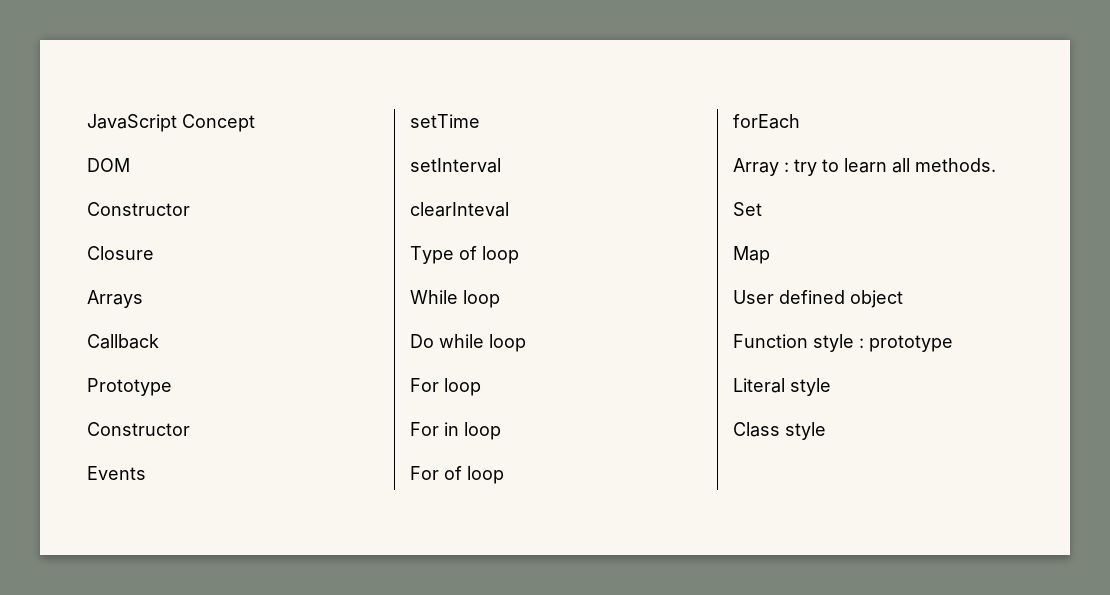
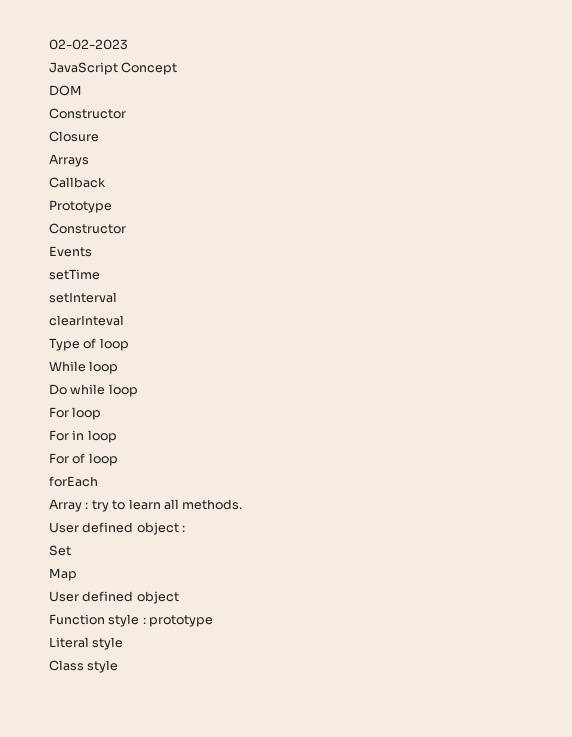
(87, 123) none -> [49,39,128,50] 02-02-2023 //
(996, 165) none -> [49,522,186,535] // User defined object :

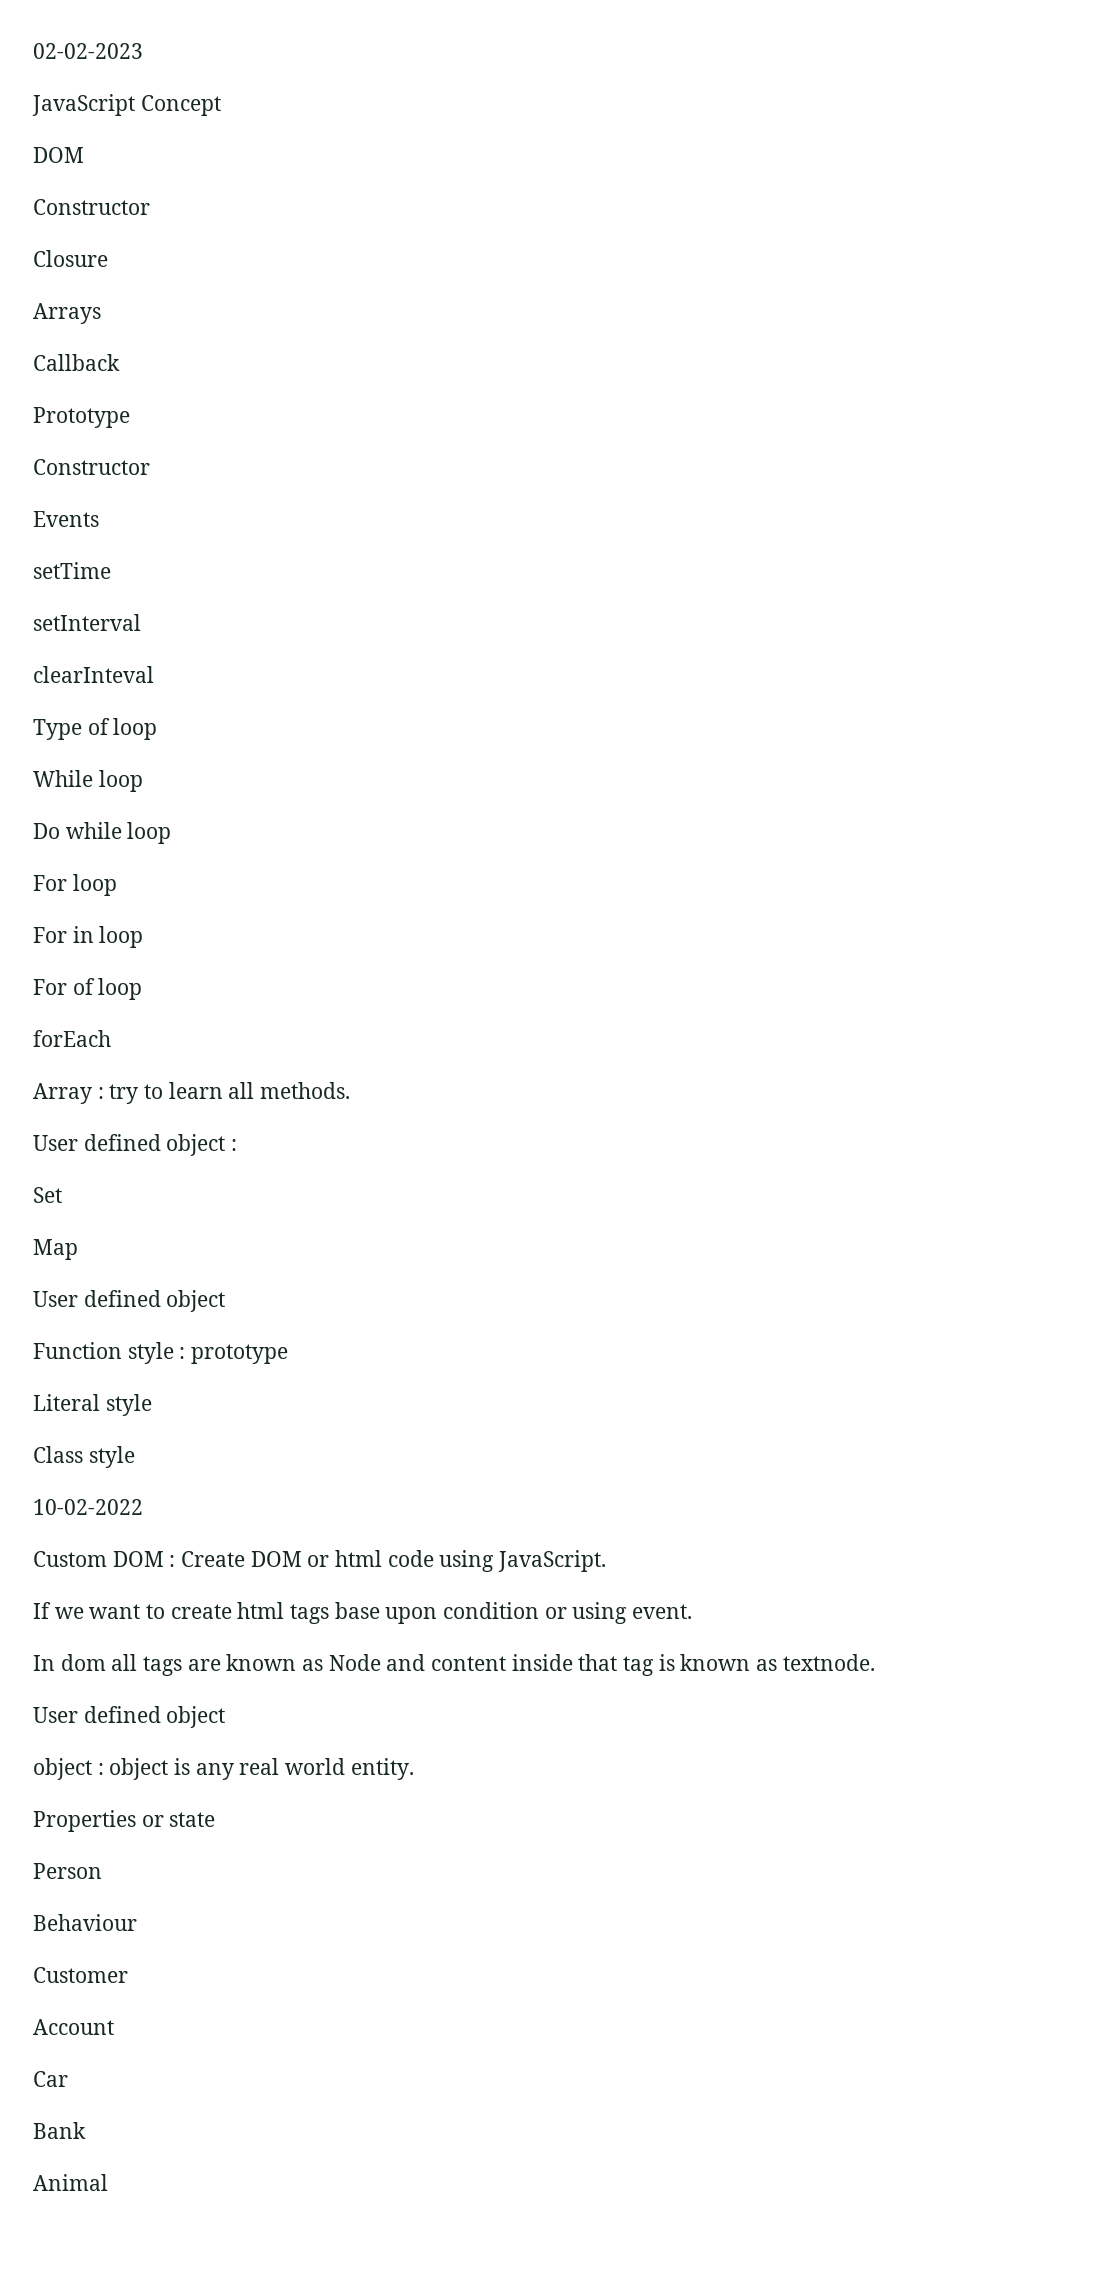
(119, 666) none -> [33,1499,143,1515] [33,1550,607,1572] [33,1602,693,1624] [33,1654,875,1676] [33,1706,226,1728] [33,1758,414,1780] [33,1810,216,1832] [33,1863,102,1879] [33,1914,137,1931] [33,1967,128,1983] [33,2019,114,2035] [33,2071,68,2087] [33,2122,86,2139] [33,2174,108,2191] // 10-02-2022 // Custom DOM : Create DOM or html code using JavaScript. // If we want to create html tags base upon condition or using event. // In dom all tags are known as Node and content inside that tag is known as textnode. // User defined object // object : object is any real world entity. // Properties or state // Person // Behaviour // Customer // Account // Car // Bank // Animal

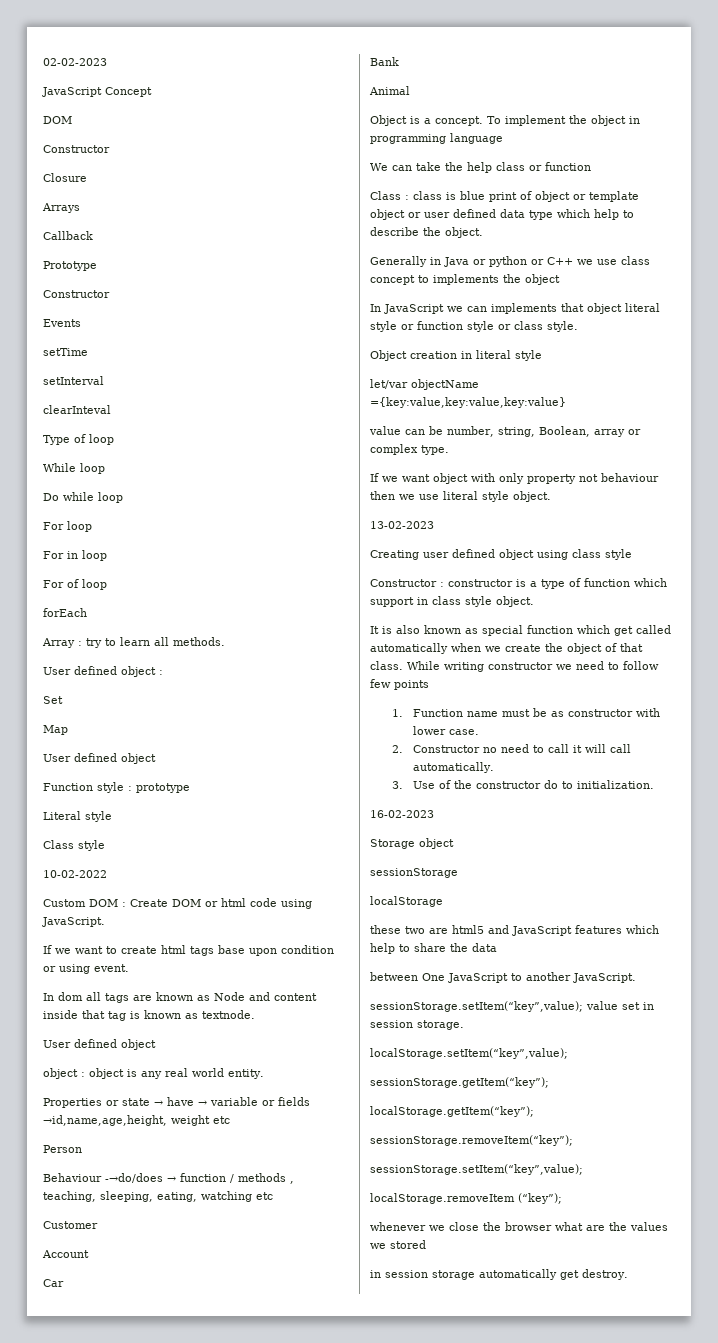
[33,1863,102,1879] [33,1914,137,1931] // Person // Behaviour -> [154,1097,310,1106] [43,1115,230,1126] [43,1145,82,1153] [43,1173,294,1184] [43,1191,273,1202] → have → variable or fields →id,name,age,height, weight etc // Person // Behaviour -→do/does → function / methods , teaching, sleeping, eating, watching etc
(108, 2182) none -> [370,115,640,126] [370,133,503,144] [370,162,591,173] [370,191,639,202] [370,209,634,220] [370,227,483,238] [370,256,650,267] [370,274,560,285] [370,303,660,314] [370,321,578,332] [370,350,542,361] [370,379,479,390] [370,397,566,408] [369,426,641,437] [370,444,449,455] [370,473,659,484] [370,491,551,502] [370,521,434,529] [370,549,632,560] [370,578,667,589] [370,596,534,607] [370,625,671,636] [370,643,643,654] [370,661,659,672] [370,679,429,690] [391,708,661,717] [413,726,480,735] [391,744,632,753] [413,762,495,773] [391,780,655,789] [370,810,434,818] [370,838,454,849] [370,868,458,878] [370,896,443,907] [370,925,659,936] [370,943,497,954] [370,972,636,983] [370,1001,654,1012] [370,1020,464,1030] [370,1048,568,1059] [370,1077,549,1088] [370,1106,534,1117] [370,1135,573,1146] [370,1164,583,1175] [370,1193,562,1204] [370,1222,668,1231] [370,1240,426,1249] [370,1269,628,1280] // Object is a concept. To implement the object in programming language // We can take the help class or function // Class : class is blue print of object or template object or user defined data type which help to describe the object. // Generally in Java or python or C++ we use class concept to implements the object // In JavaScript we can implements that object literal style or function style or class style. // Object creation in literal style // let/var objectName ={key:value,key:value,key:value} // value can be number, string, Boolean, array or complex type. // If we want object with only property not behaviour then we use literal style object. // 13-02-2023 // Creating user defined object using class style // Constructor : constructor is a type of function which support in class style object. // It is also known as special function which get called automatically when we create the object of that class. While writing constructor we need to follow few points // 1. Function name must be as constructor with lower case. // 2. Constructor no need to call it will call automatically. // 3. Use of the constructor do to initialization. // 16-02-2023 // Storage object // sessionStorage // localStorage // these two are html5 and JavaScript features which help to share the data // between One JavaScript to another JavaScript. // sessionStorage.setItem(“key”,value); value set in session storage. // localStorage.setItem(“key”,value); // sessionStorage.getItem(“key”); // localStorage.getItem(“key”); // sessionStorage.removeItem(“key”); // sessionStorage.setItem(“key”,value); // localStorage.removeItem (“key”); // whenever we close the browser what are the values we stored // in session storage automatically get destroy.

